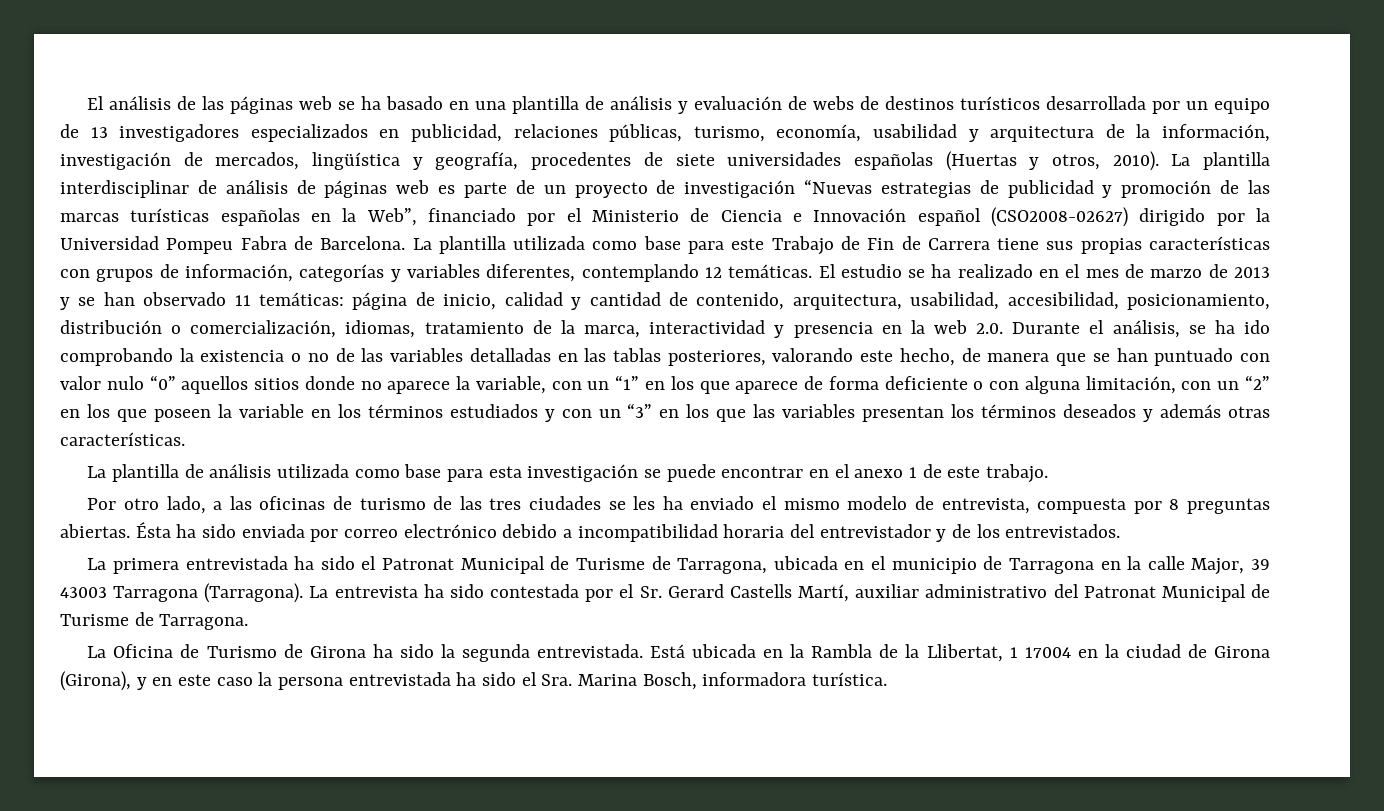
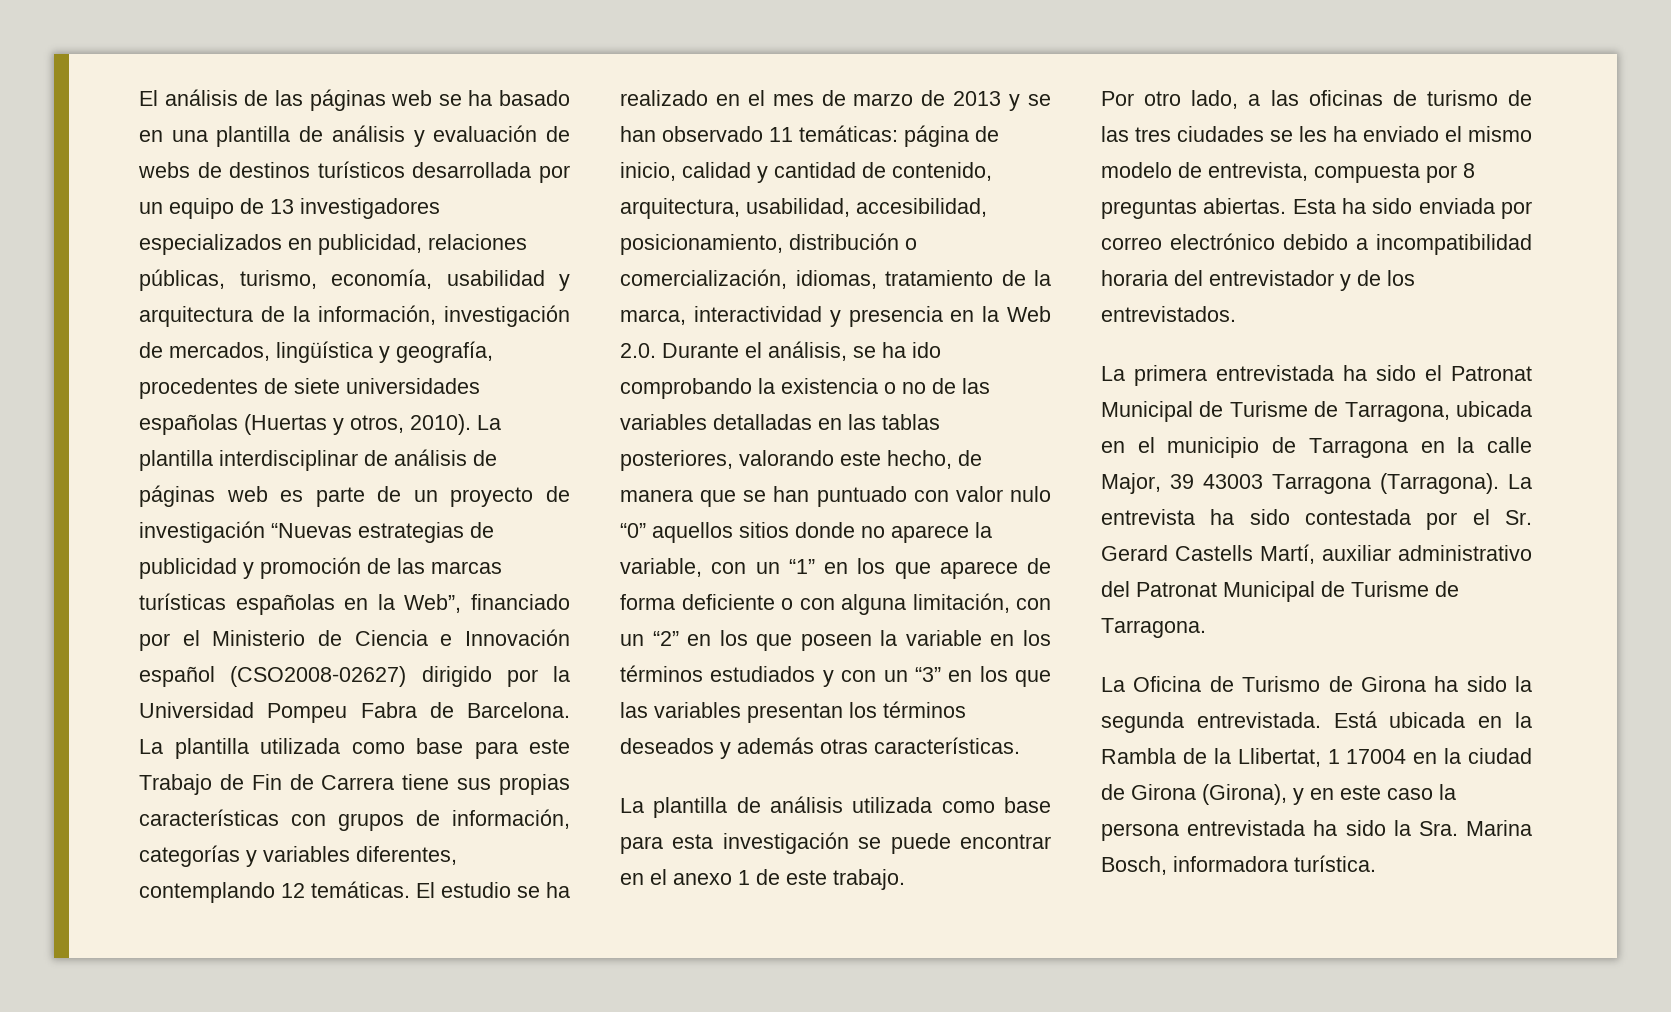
[933,320,967,334] web -> [1007,306,1051,322] Web
[135,522,171,538] Ésta -> [1292,199,1336,214] Esta
[521,672,537,686] el -> [1393,820,1411,836] la

